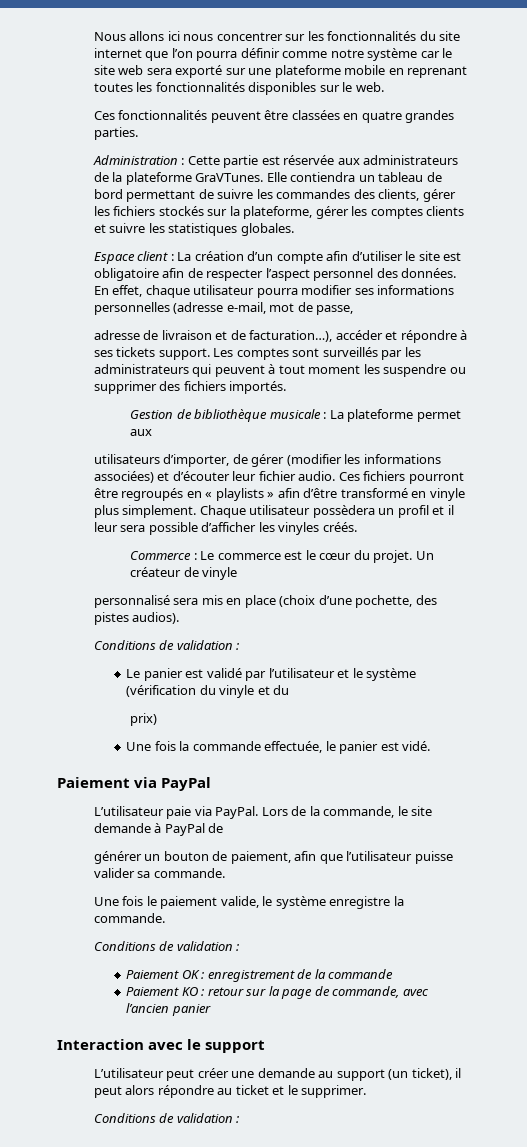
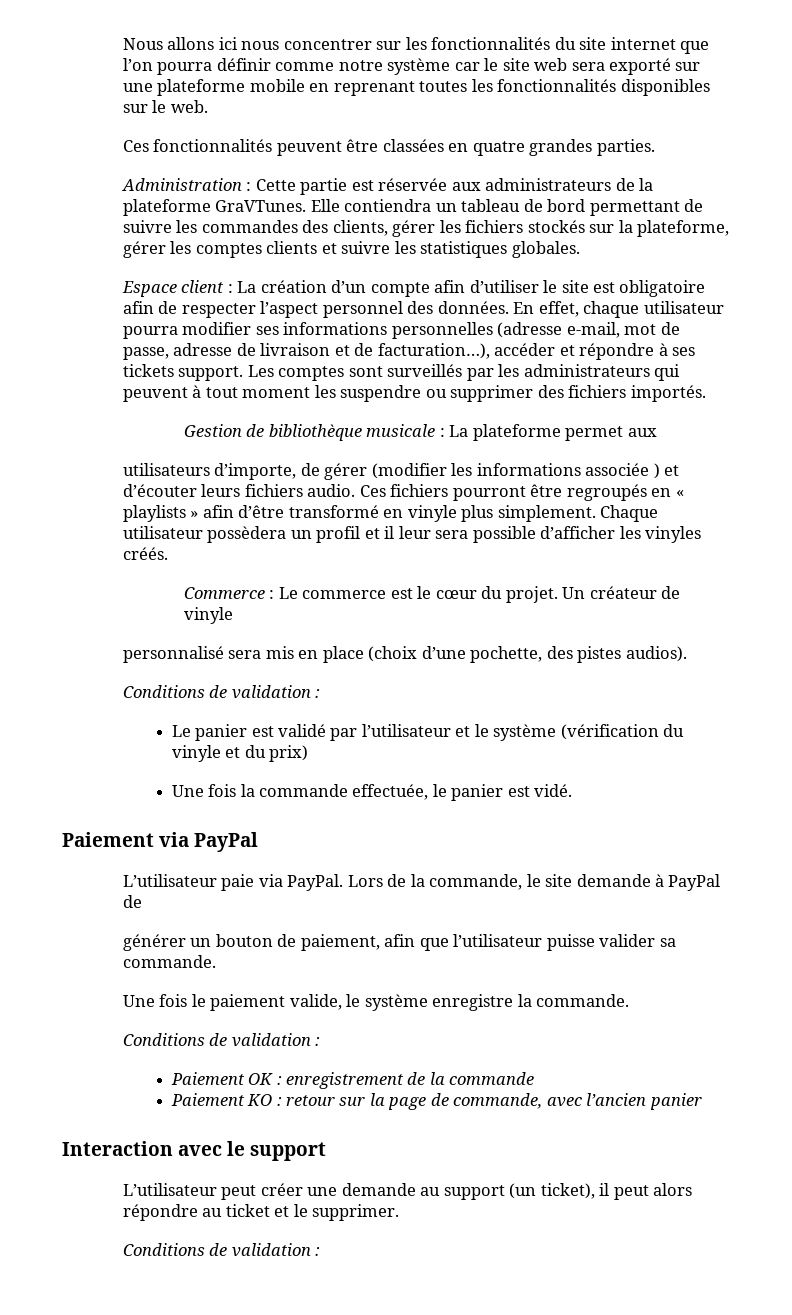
(354, 310) // -> (170, 353) none
[163,454,230,467] d’importer, -> [214,463,297,480] d’importe,
[93,471,296,483] associées) et d’écouter leur fichier -> [585,463,680,479] [123,484,303,497] associée ) et d’écouter leurs fichiers
(290, 690) // -> (266, 751) none

